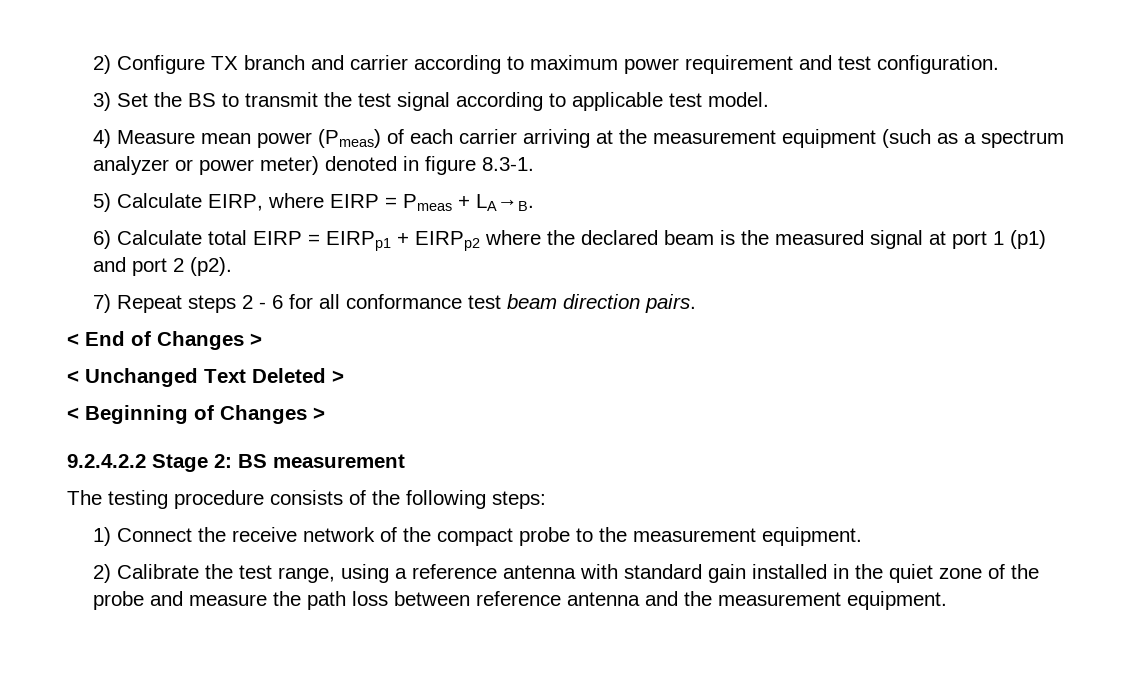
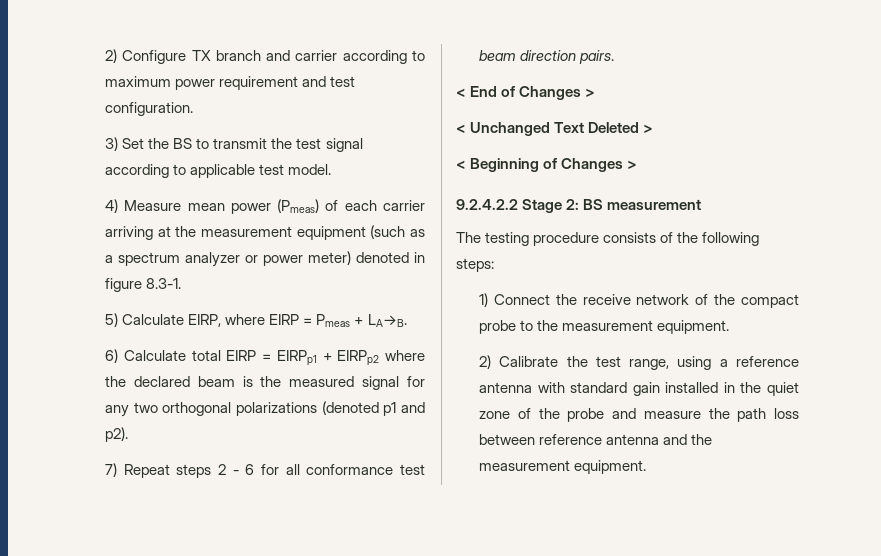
[929,230,1047,249] [93,257,233,276] at port 1 (p1) and port 2 (p2). -> [407,376,426,387] [105,401,425,417] [105,427,129,442] for any two orthogonal polarizations (denoted p1 and p2).

